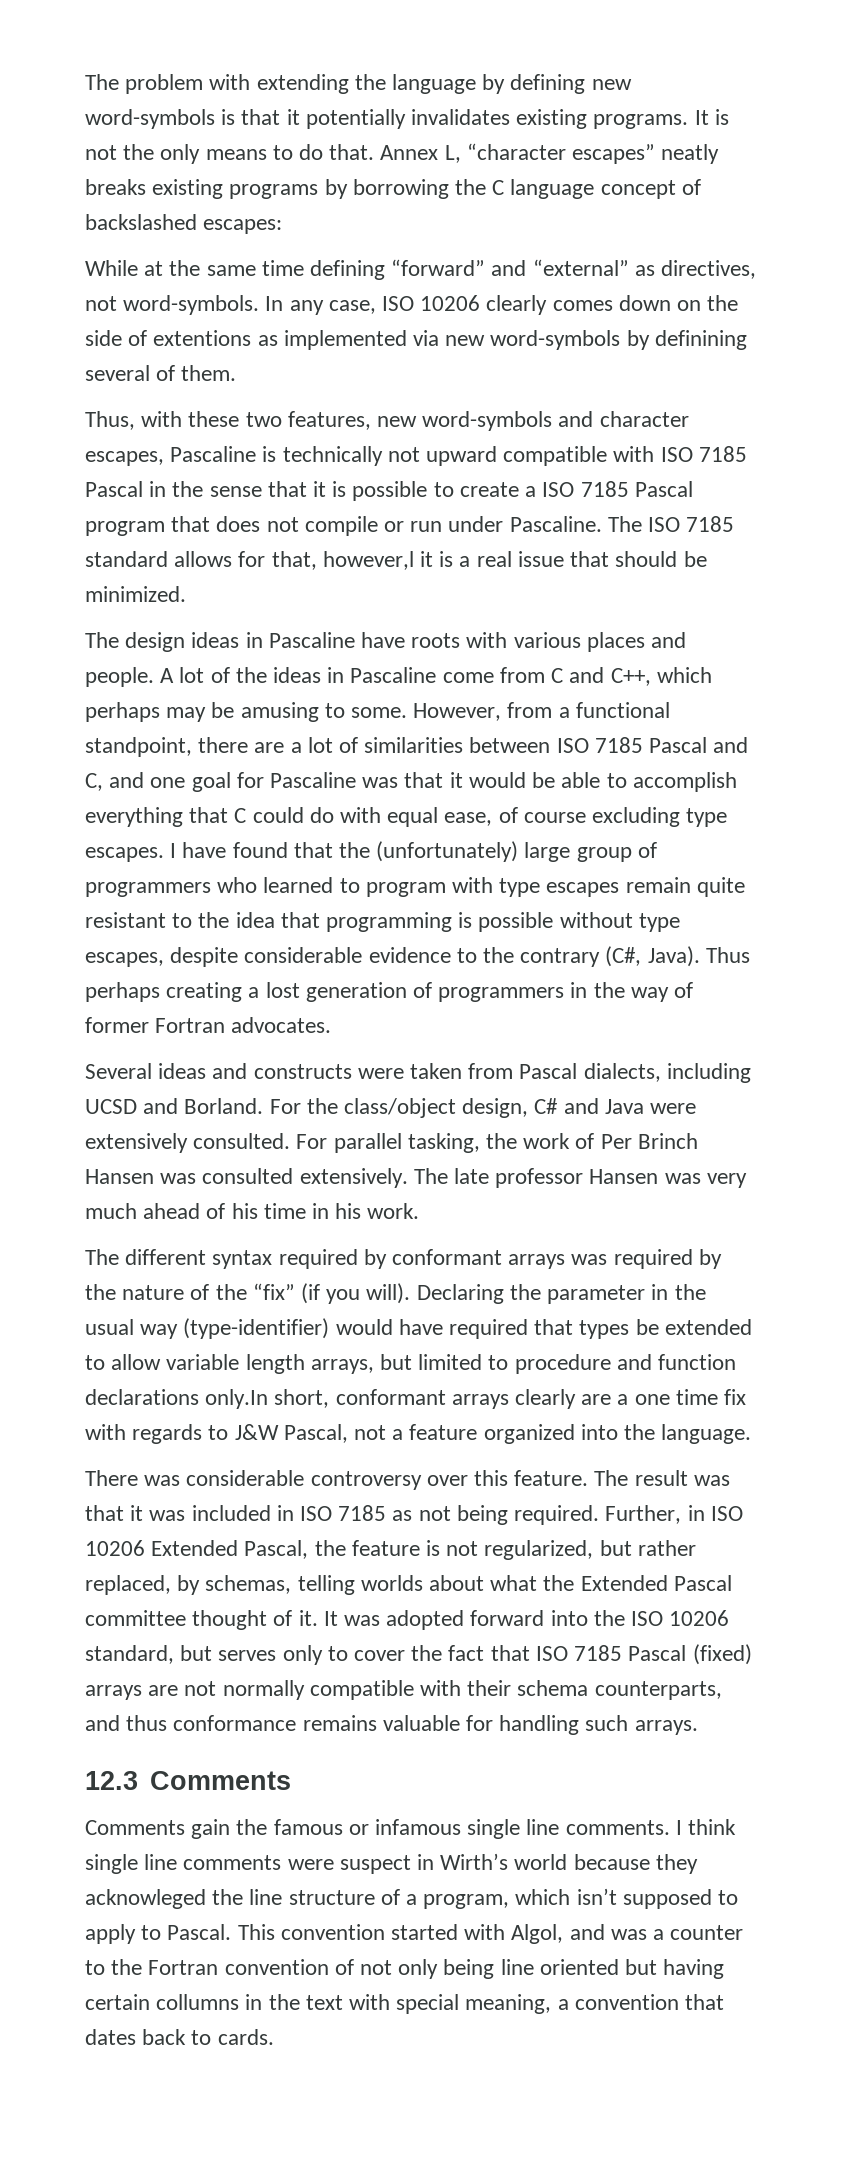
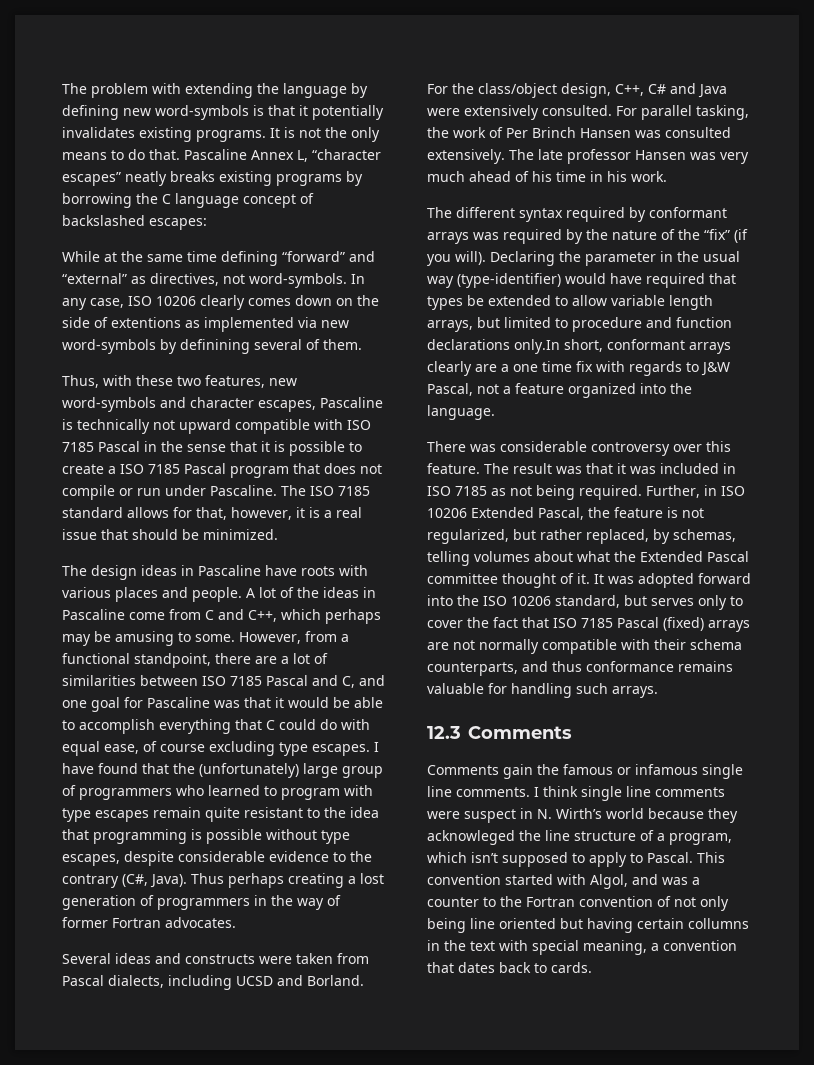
(375, 152) none -> [184,149,247,160] Pascaline
[322,551,414,570] however,l -> [231,507,292,520] however,
(529, 1108) none -> [615,84,644,96] C++,
[360,1575,423,1591] worlds -> [474,551,530,562] volumes
(435, 1862) none -> [537,809,552,819] N.

